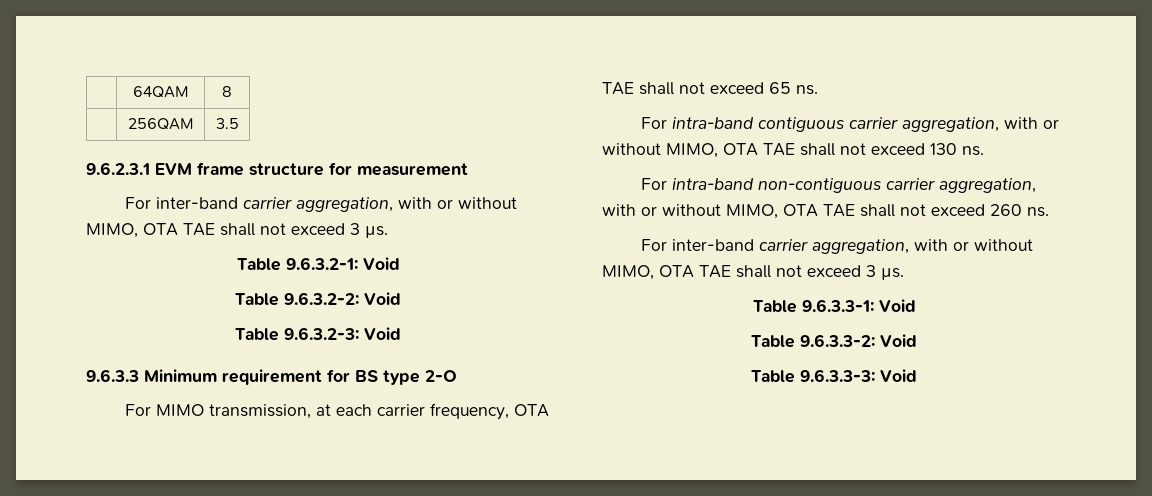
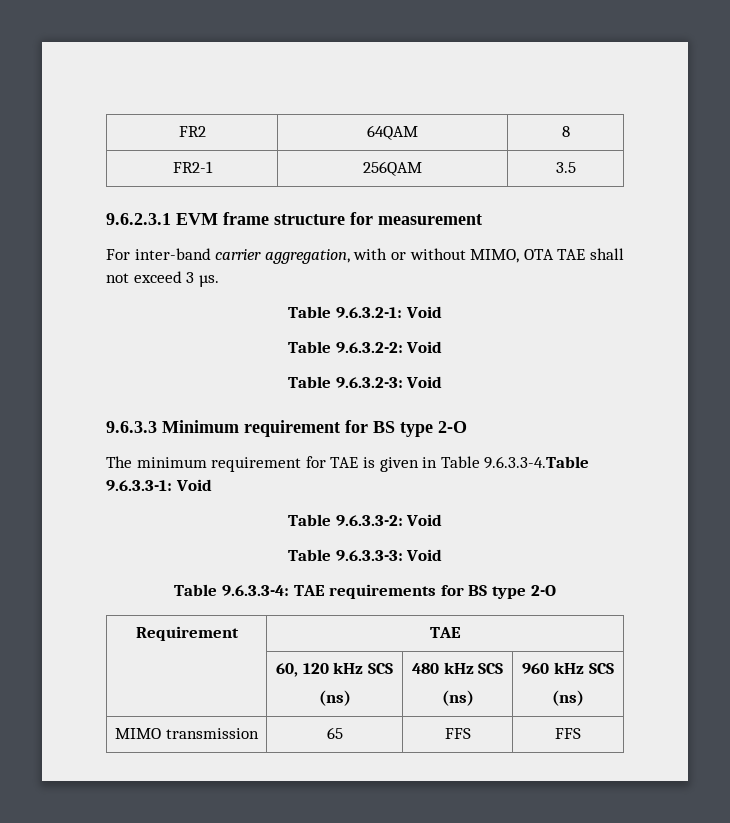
(132, 92) none -> [178,126,206,137] FR2
(232, 91) none -> [172,161,213,173] FR2-1
[124,403,549,420] [602,82,818,95] [640,117,1059,132] [602,143,984,158] [640,178,1036,193] [602,204,1049,219] [640,239,1033,254] [602,265,904,280] [752,300,797,313] For MIMO transmission, at each carrier frequency, OTA TAE shall not exceed 65 ns. // For intra-band contiguous carrier aggregation, with or without MIMO, OTA TAE shall not exceed 130 ns. // For intra-band non-contiguous carrier aggregation, with or without MIMO, OTA TAE shall not exceed 260 ns. // For inter-band carrier aggregation, with or without MIMO, OTA TAE shall not exceed 3 µs. // Table -> [106,456,590,472] The minimum requirement for TAE is given in Table 9.6.3.3-4.Table
(917, 375) none -> [174,584,556,599] [135,626,239,641] [429,627,461,638] [276,662,393,677] [318,690,351,706] [411,662,504,674] [441,690,474,706] [522,662,614,674] [552,690,584,706] [115,728,259,739] [326,727,343,739] [444,728,471,739] [555,728,581,739] // Table 9.6.3.3-4: TAE requirements for BS type 2-O // Requirement | TAE // | 60, 120 kHz SCS // (ns) | 480 kHz SCS // (ns) | 960 kHz SCS // (ns) // MIMO transmission | 65 | FFS | FFS

